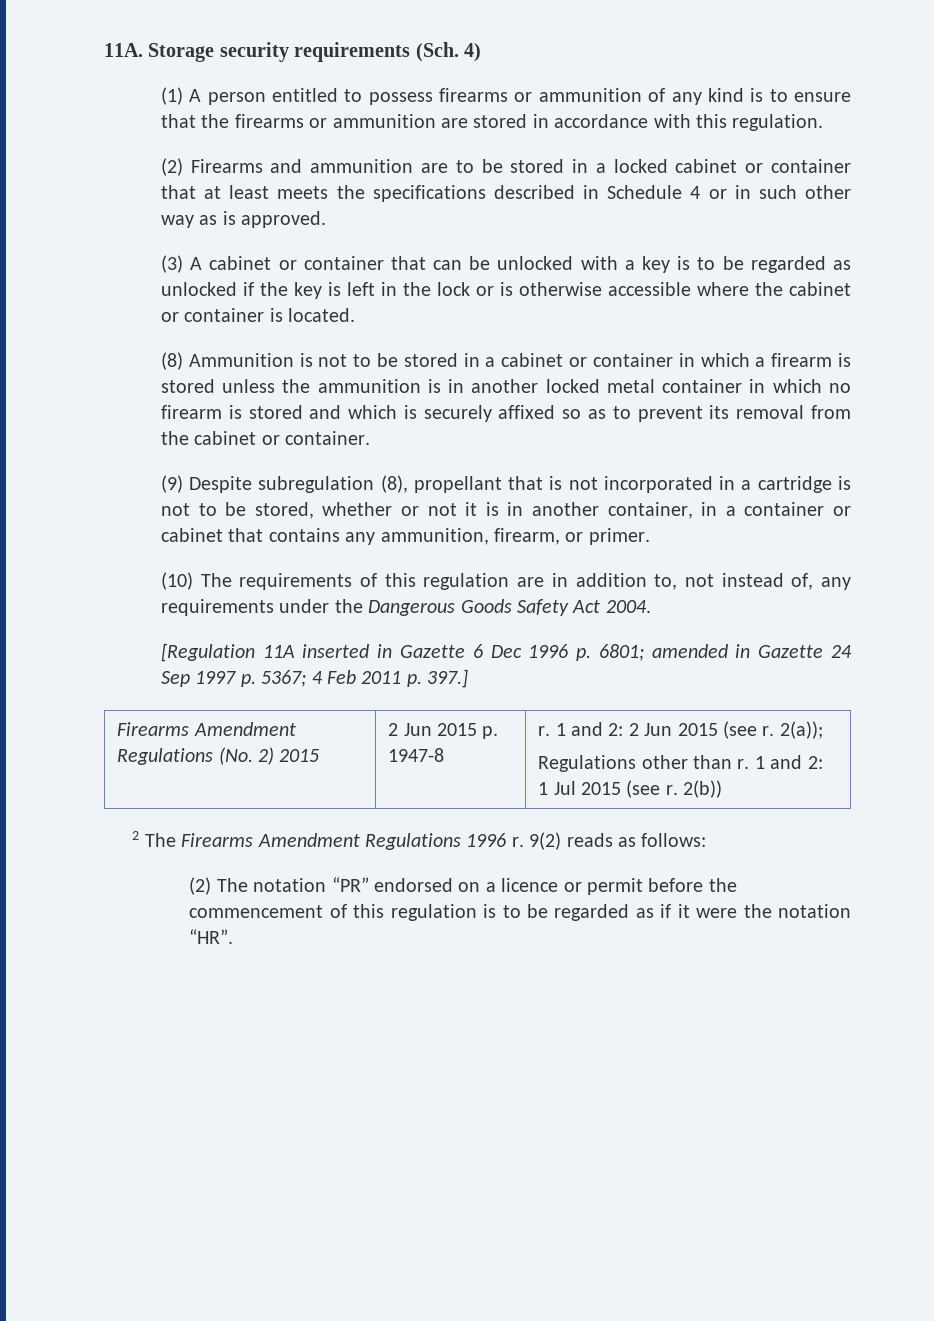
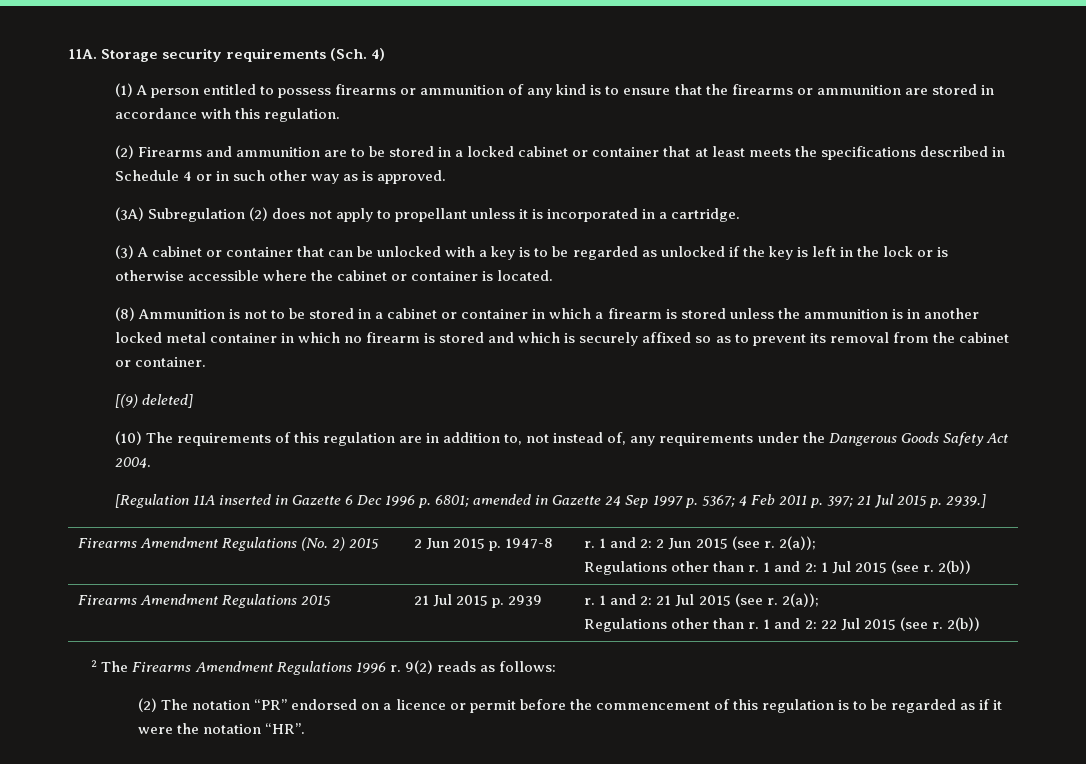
(327, 219) none -> [114,207,741,222] // (3A) Subregulation (2) does not apply to propellant unless it is incorporated in a cartridge.
[160,475,851,493] [160,502,852,519] [160,528,650,545] (9) Despite subregulation (8), propellant that is not incorporated in a cartridge is not to be stored, whether or not it is in another container, in a container or cabinet that contains any ammunition, firearm, or primer. -> [114,394,193,408] [(9) deleted]
[427,669,469,688] 397.] -> [826,494,987,508] 397; 21 Jul 2015 p. 2939.]
(723, 789) none -> [78,594,332,608] [414,594,543,608] [584,593,819,607] [584,617,980,632] // Firearms Amendment Regulations 2015 | 21 Jul 2015 p. 2939 | r. 1 and 2: 21 Jul 2015 (see r. 2(a)); // Regulations other than r. 1 and 2: 22 Jul 2015 (see r. 2(b))

